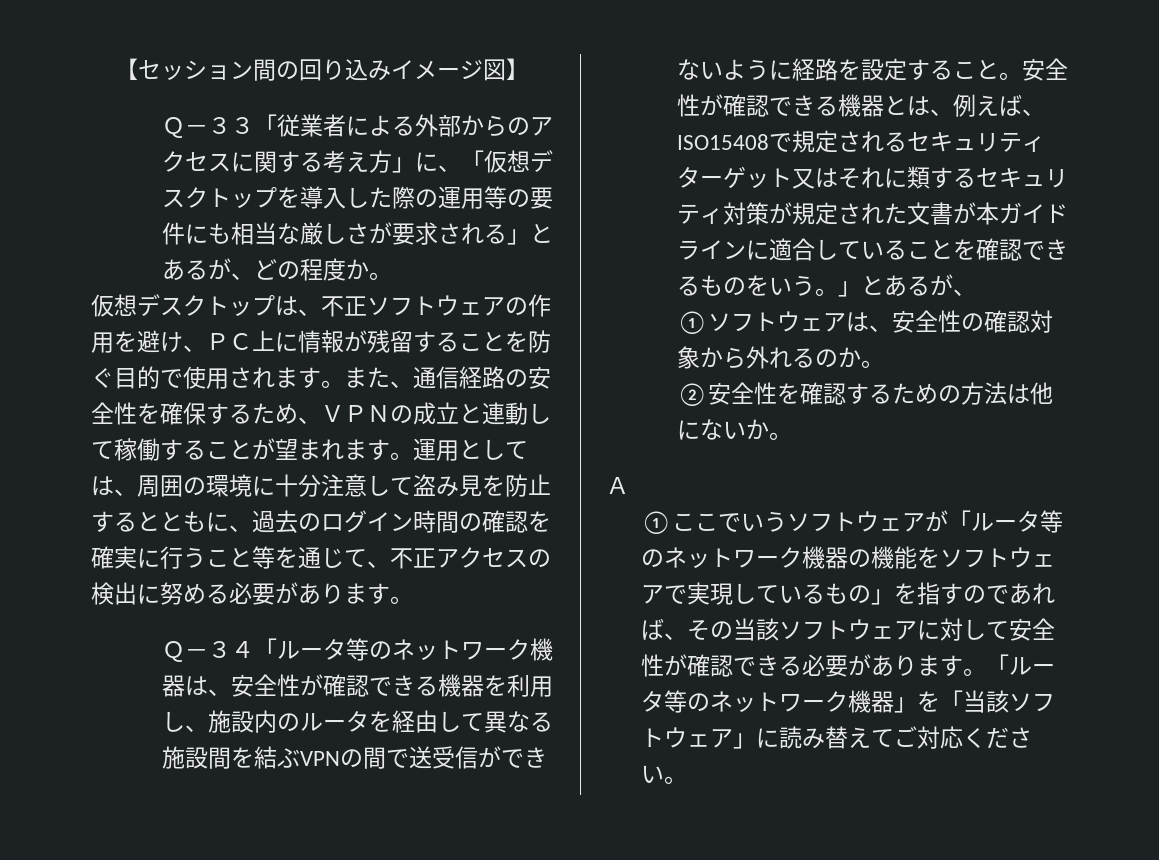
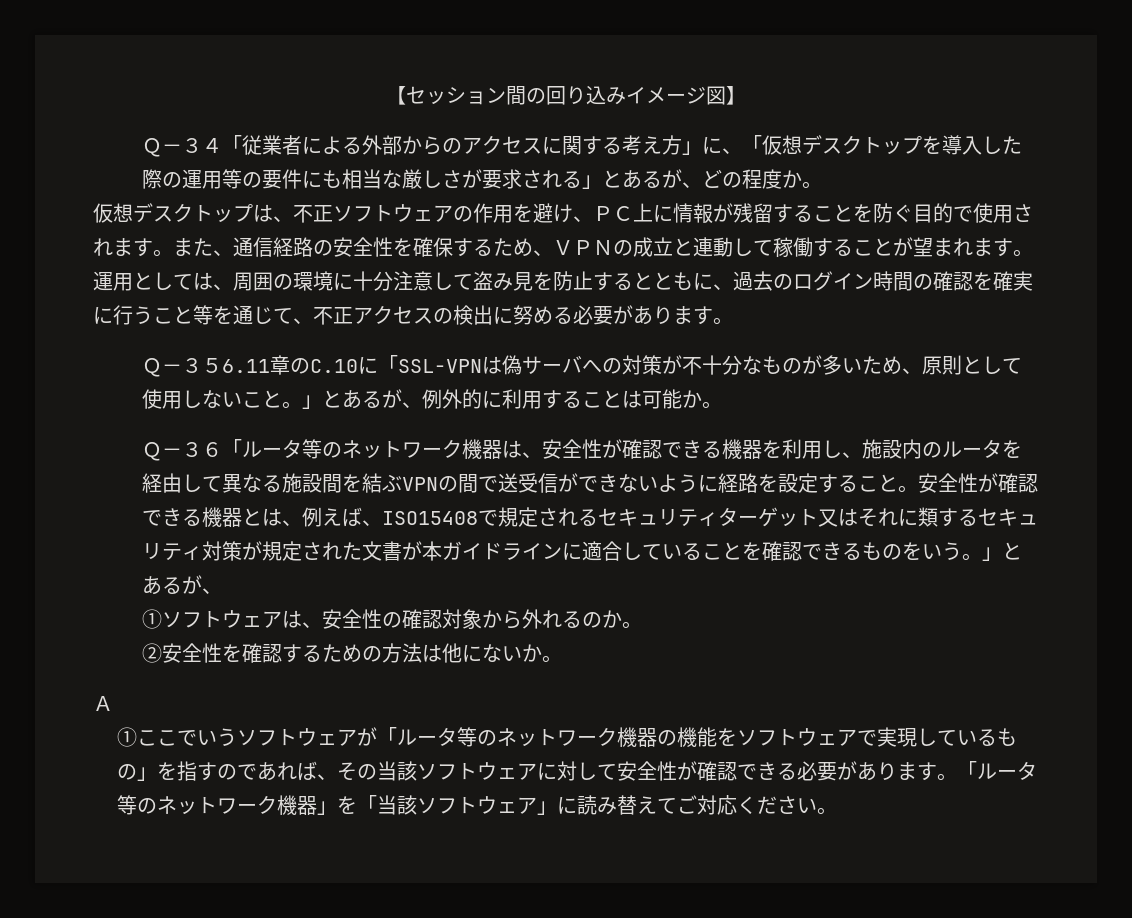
[230,117,254,134] ３ -> [201,138,222,153] ４
[230,641,254,658] ４ -> [201,355,1022,375] [141,389,722,409] [141,442,222,461] ５6.11章のC.10に「SSL-VPNは偽サーバへの対策が不十分なものが多いため、原則として使用しないこと。」とあるが、例外的に利用することは可能か。 // Ｑ－３６

